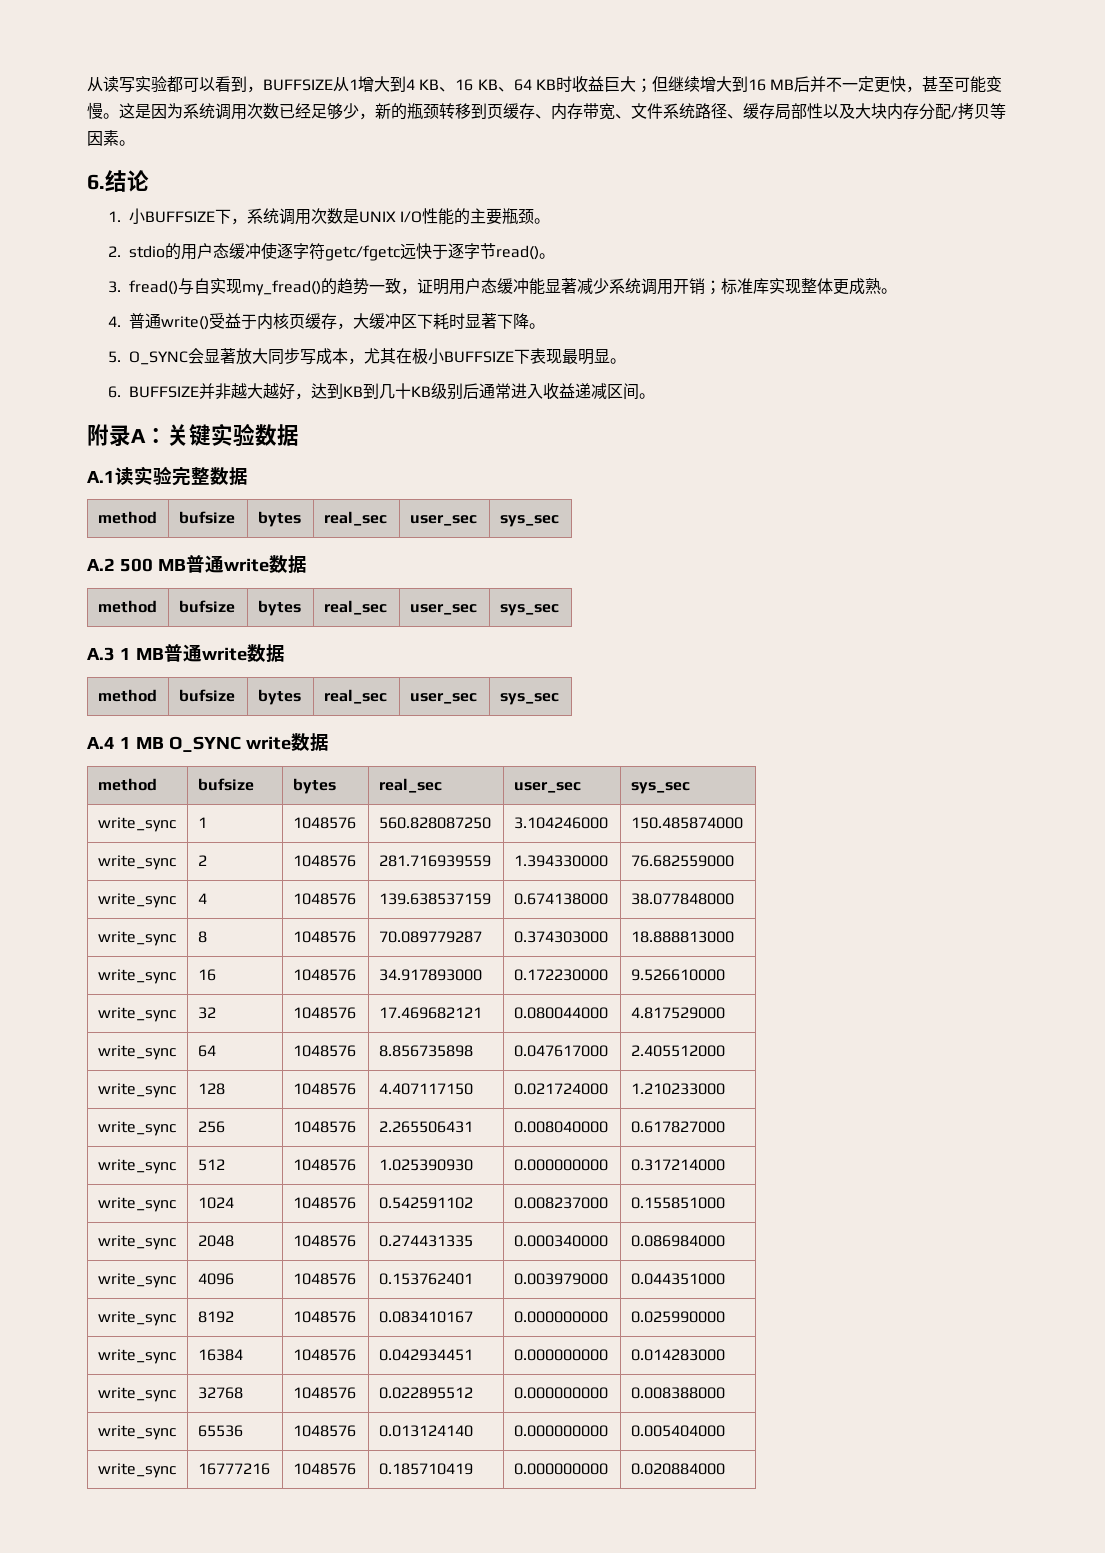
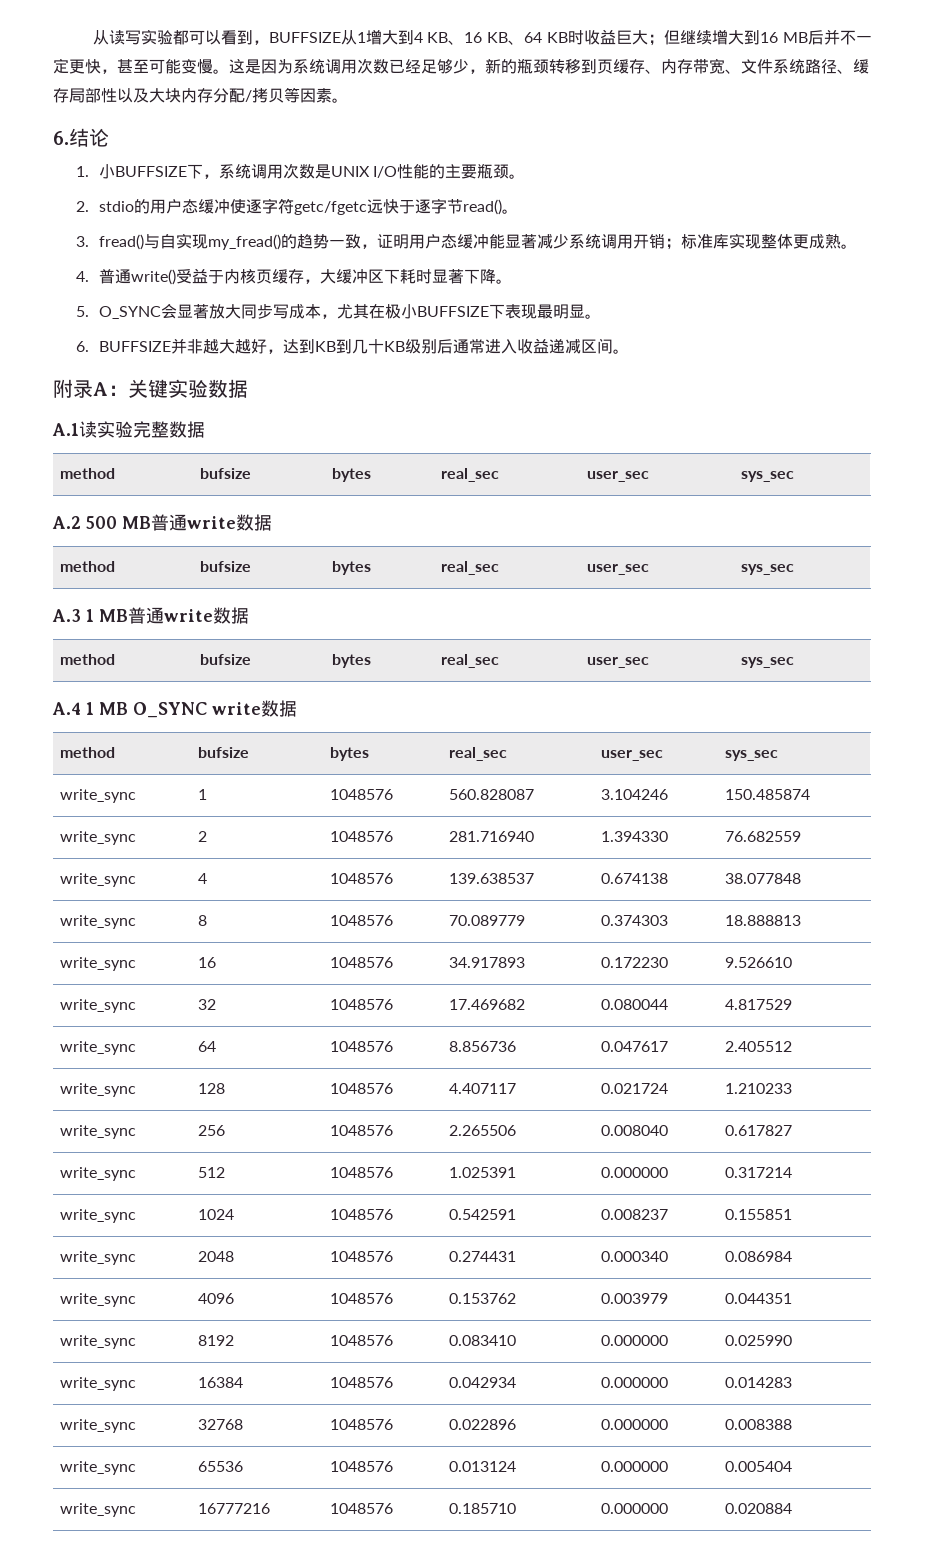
[378,817,491,829] [513,817,608,829] [630,817,743,829] 560.828087250 | 3.104246000 | 150.485874000 -> [449,789,535,800] [601,789,669,800] [725,789,811,800] 560.828087 | 3.104246 | 150.485874
[378,855,491,867] [513,855,608,867] [630,855,734,867] 281.716939559 | 1.394330000 | 76.682559000 -> [449,831,535,842] [601,831,669,842] [725,831,802,842] 281.716940 | 1.394330 | 76.682559
[378,893,491,905] [513,893,608,905] [630,893,734,905] 139.638537159 | 0.674138000 | 38.077848000 -> [449,873,535,884] [601,873,669,884] [725,873,802,884] 139.638537 | 0.674138 | 38.077848
[378,931,482,943] [513,931,608,943] [630,931,734,943] 70.089779287 | 0.374303000 | 18.888813000 -> [449,915,526,926] [601,915,669,926] [725,915,802,926] 70.089779 | 0.374303 | 18.888813
[378,969,482,981] [513,969,608,981] [630,969,725,981] 34.917893000 | 0.172230000 | 9.526610000 -> [449,957,526,968] [601,957,669,968] [725,957,793,968] 34.917893 | 0.172230 | 9.526610
[378,1007,482,1019] [513,1007,608,1019] [630,1007,725,1019] 17.469682121 | 0.080044000 | 4.817529000 -> [449,999,526,1010] [601,999,669,1010] [725,999,793,1010] 17.469682 | 0.080044 | 4.817529
[378,1045,473,1057] [513,1045,608,1057] [630,1045,725,1057] 8.856735898 | 0.047617000 | 2.405512000 -> [449,1041,517,1052] [601,1041,669,1052] [725,1041,793,1052] 8.856736 | 0.047617 | 2.405512
[378,1083,473,1095] [513,1083,608,1095] [630,1083,725,1095] 4.407117150 | 0.021724000 | 1.210233000 -> [449,1083,517,1094] [601,1083,669,1094] [725,1083,793,1094] 4.407117 | 0.021724 | 1.210233
[378,1121,473,1133] [513,1121,608,1133] [630,1121,725,1133] 2.265506431 | 0.008040000 | 0.617827000 -> [449,1125,517,1136] [601,1125,669,1136] [725,1125,793,1136] 2.265506 | 0.008040 | 0.617827
[378,1159,473,1171] [513,1159,608,1171] [630,1159,725,1171] 1.025390930 | 0.000000000 | 0.317214000 -> [449,1167,517,1178] [601,1167,669,1178] [725,1167,793,1178] 1.025391 | 0.000000 | 0.317214
[378,1197,473,1209] [513,1197,608,1209] [630,1197,725,1209] 0.542591102 | 0.008237000 | 0.155851000 -> [449,1209,517,1220] [601,1209,669,1220] [725,1209,793,1220] 0.542591 | 0.008237 | 0.155851
[378,1235,473,1247] [513,1235,608,1247] [630,1235,725,1247] 0.274431335 | 0.000340000 | 0.086984000 -> [449,1251,517,1262] [601,1251,669,1262] [725,1251,793,1262] 0.274431 | 0.000340 | 0.086984
[378,1273,473,1285] [513,1273,608,1285] [630,1273,725,1285] 0.153762401 | 0.003979000 | 0.044351000 -> [449,1293,517,1304] [601,1293,669,1304] [725,1293,793,1304] 0.153762 | 0.003979 | 0.044351
[378,1311,473,1323] [513,1311,608,1323] [630,1311,725,1323] 0.083410167 | 0.000000000 | 0.025990000 -> [449,1335,517,1346] [601,1335,669,1346] [725,1335,793,1346] 0.083410 | 0.000000 | 0.025990
[378,1349,473,1361] [513,1349,608,1361] [630,1349,725,1361] 0.042934451 | 0.000000000 | 0.014283000 -> [449,1377,517,1388] [601,1377,669,1388] [725,1377,793,1388] 0.042934 | 0.000000 | 0.014283
[378,1387,473,1399] [513,1387,608,1399] [630,1387,725,1399] 0.022895512 | 0.000000000 | 0.008388000 -> [449,1419,517,1430] [601,1419,669,1430] [725,1419,793,1430] 0.022896 | 0.000000 | 0.008388
[378,1425,473,1437] [513,1425,608,1437] [630,1425,725,1437] 0.013124140 | 0.000000000 | 0.005404000 -> [449,1461,517,1472] [601,1461,669,1472] [725,1461,793,1472] 0.013124 | 0.000000 | 0.005404
[378,1463,473,1475] [513,1463,608,1475] [630,1463,725,1475] 0.185710419 | 0.000000000 | 0.020884000 -> [449,1503,517,1514] [601,1503,669,1514] [725,1503,793,1514] 0.185710 | 0.000000 | 0.020884

